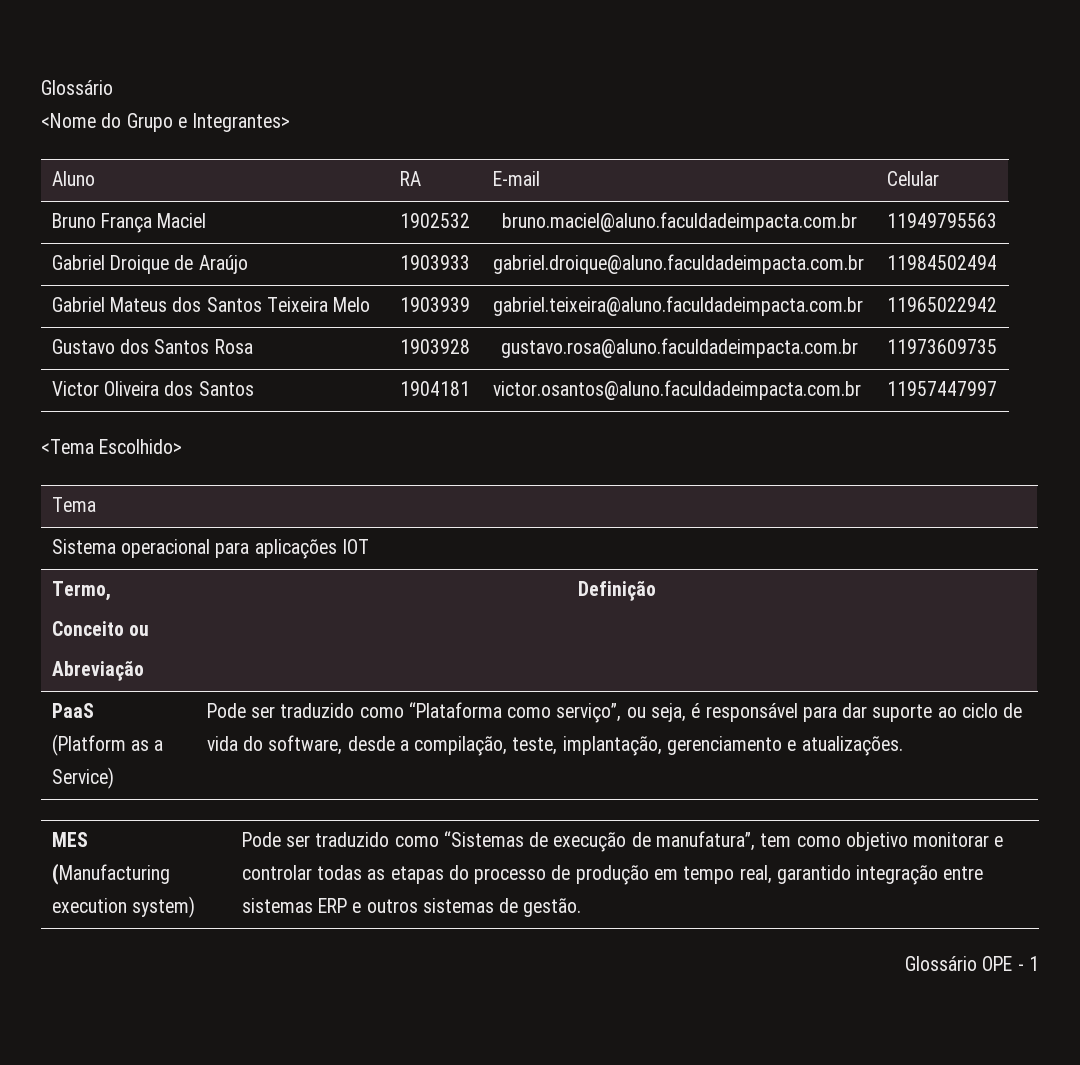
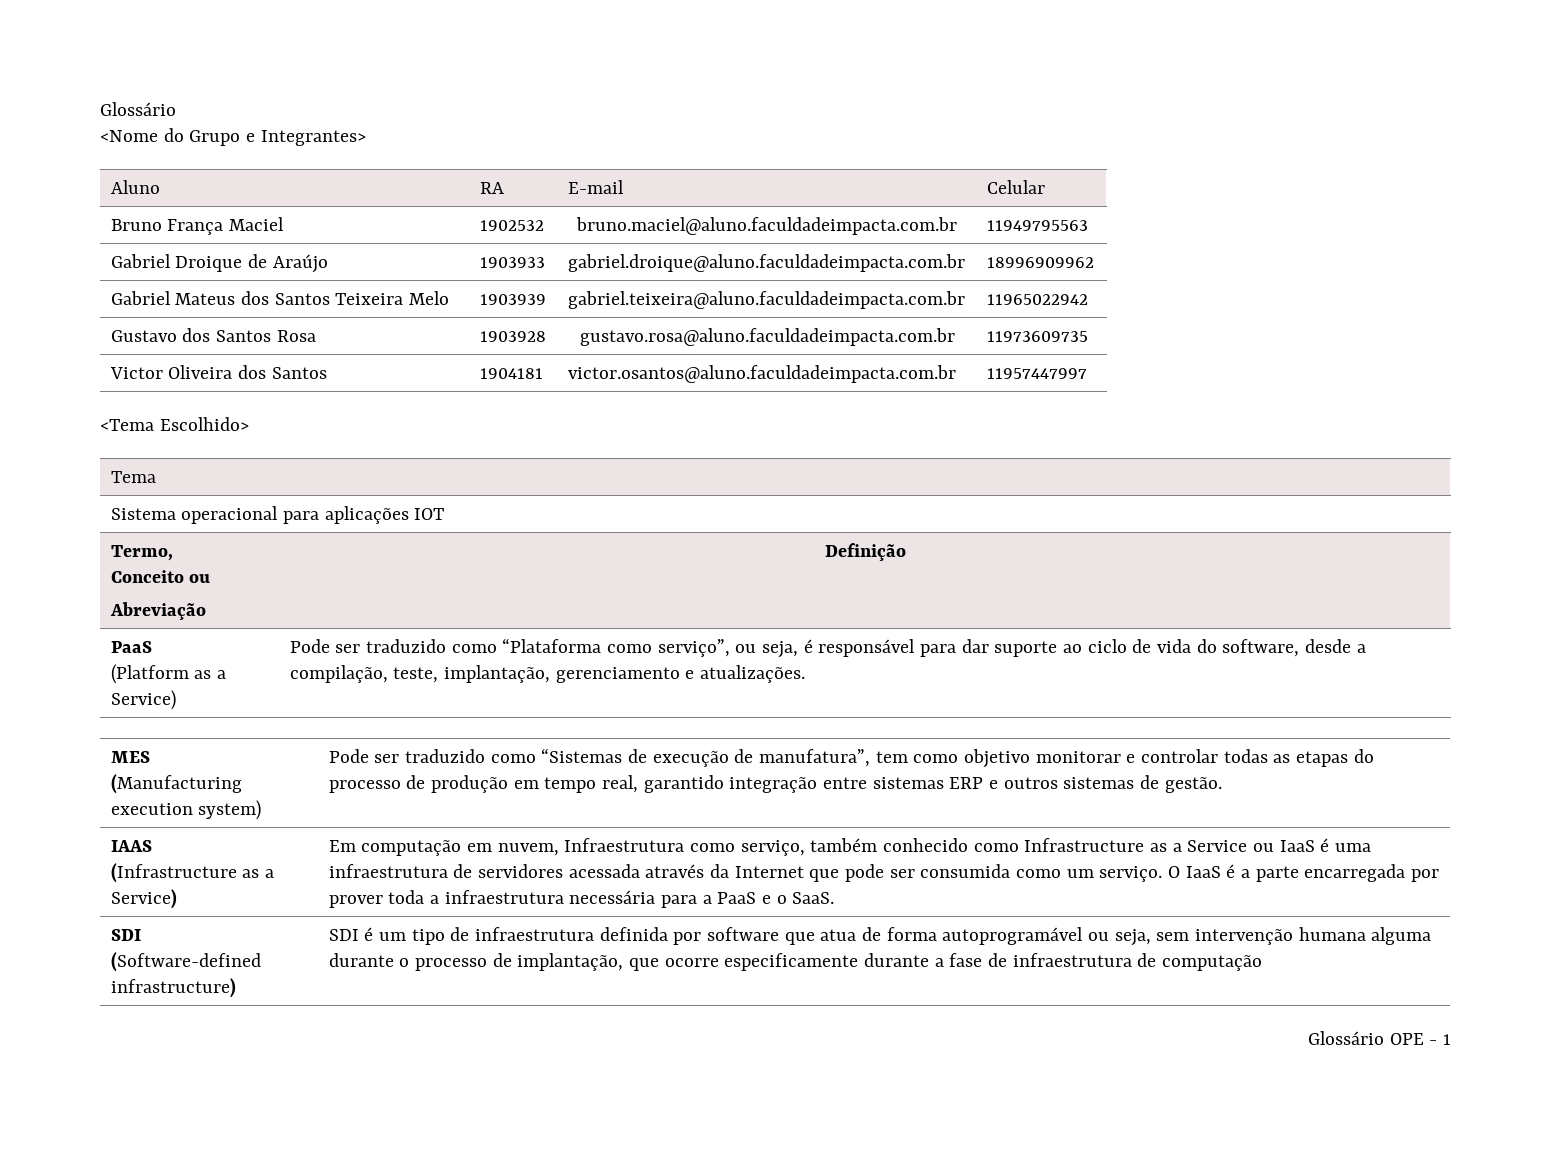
[886,255,997,270] 11984502494 -> [986,257,1094,268] 18996909962
(582, 907) none -> [110,840,152,852] [110,863,275,883] [110,889,177,909] [328,838,1372,856] [328,864,1440,882] [328,890,835,908] [110,929,141,941] [110,952,261,972] [110,978,236,998] [328,927,1432,946] [328,953,1263,971] // IAAS // (Infrastructure as a Service) | Em computação em nuvem, Infraestrutura como serviço, também conhecido como Infrastructure as a Service ou IaaS é uma infraestrutura de servidores acessada através da Internet que pode ser consumida como um serviço. O IaaS é a parte encarregada por prover toda a infraestrutura necessária para a PaaS e o SaaS. // SDI // (Software-defined infrastructure) | SDI é um tipo de infraestrutura definida por software que atua de forma autoprogramável ou seja, sem intervenção humana alguma durante o processo de implantação, que ocorre especificamente durante a fase de infraestrutura de computação

